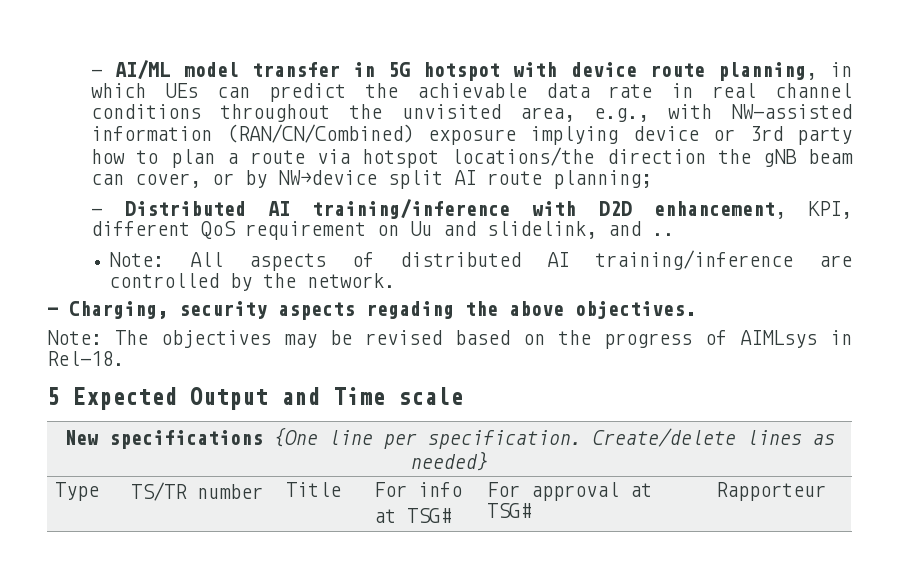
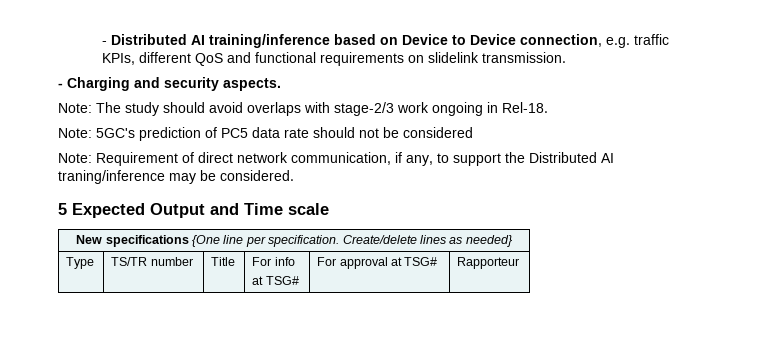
[91,60,852,81] [91,83,852,102] [91,104,852,122] [91,124,852,145] [91,147,853,168] [91,170,653,189] [91,199,852,219] [91,221,675,240] [109,250,852,271] [109,273,396,291] [47,301,696,320] [47,330,852,349] [47,351,124,366] - AI/ML model transfer in 5G hotspot with device route planning, in which UEs can predict the achievable data rate in real channel conditions throughout the unvisited area, e.g., with NW-assisted information (RAN/CN/Combined) exposure implying device or 3rd party how to plan a route via hotspot locations/the direction the gNB beam can cover, or by NW→device split AI route planning; // - Distributed AI training/inference with D2D enhancement, KPI, different QoS requirement on Uu and slidelink, and .. // Note: All aspects of distributed AI training/inference are controlled by the network. // - Charging, security aspects regading the above objectives. // Note: The objectives may be revised based on the progress of AIMLsys in Rel-18. -> [101,34,669,48] [101,52,566,66] [58,77,281,91] [58,102,548,116] [58,127,473,141] [58,152,614,166] [58,170,294,184] - Distributed AI training/inference based on Device to Device connection, e.g. traffic KPIs, different QoS and functional requirements on slidelink transmission. // - Charging and security aspects. // Note: The study should avoid overlaps with stage-2/3 work ongoing in Rel-18. // Note: 5GC's prediction of PC5 data rate should not be considered // Note: Requirement of direct network communication, if any, to support the Distributed AI traning/inference may be considered.

